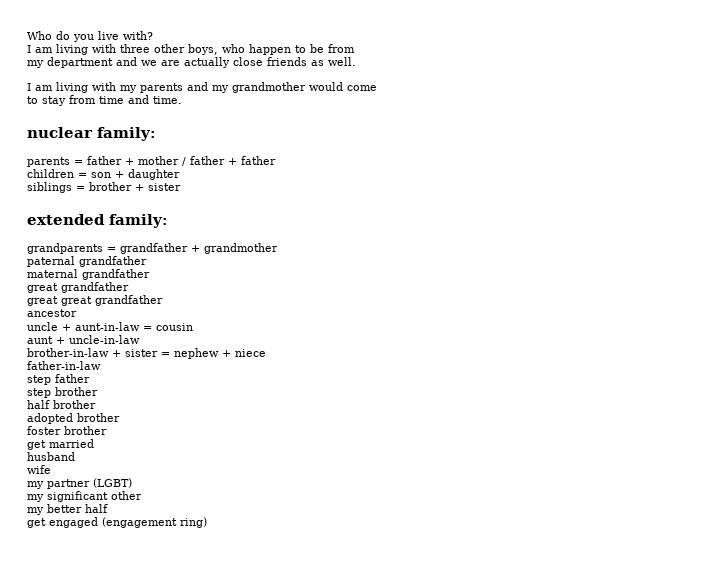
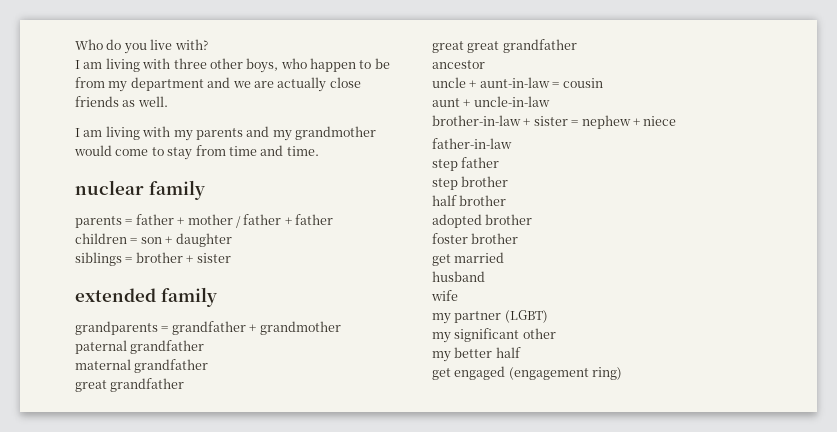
(355, 48) // -> (105, 82) none
(377, 88) // -> (149, 152) none
[97,127,156,141] family: -> [148,180,205,200] family
[109,214,168,228] family: -> [160,287,217,307] family

